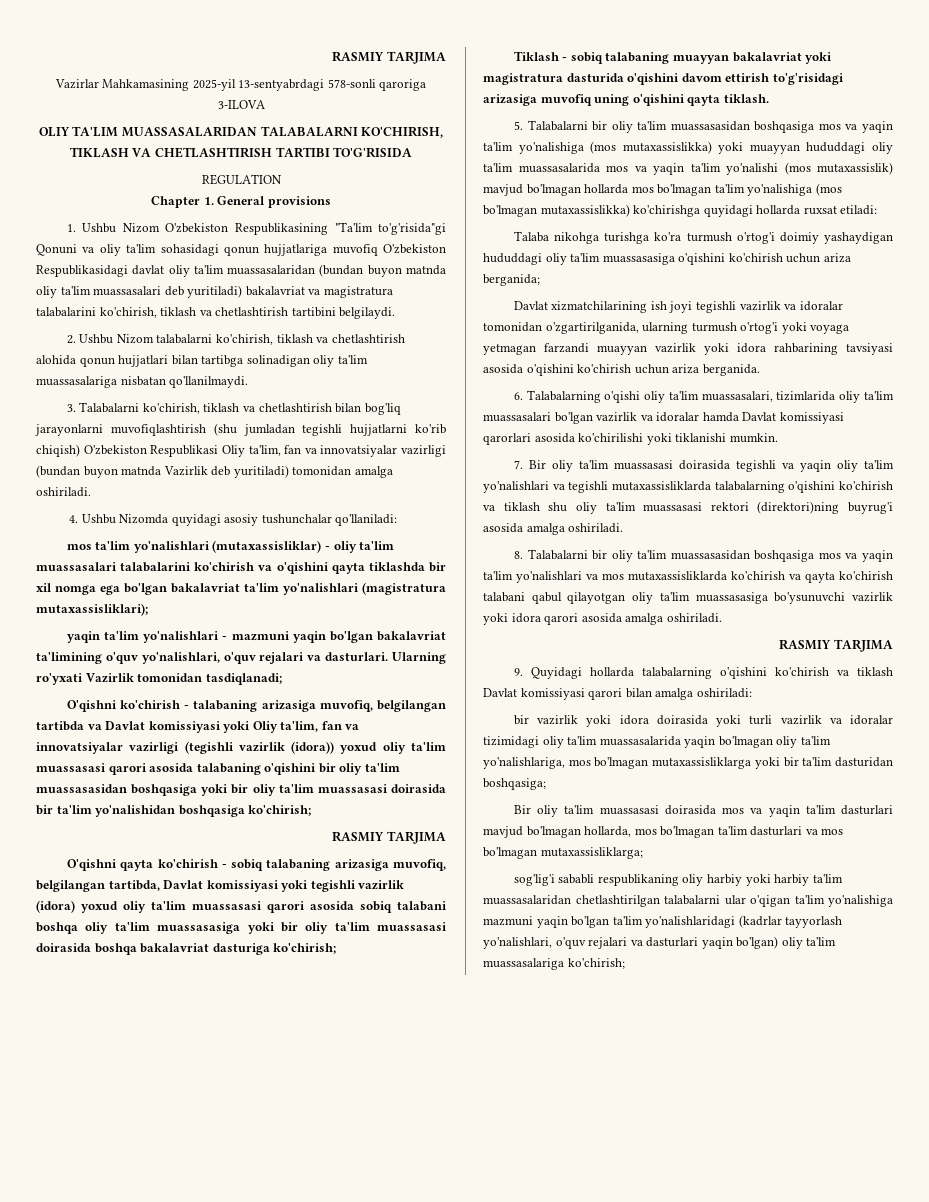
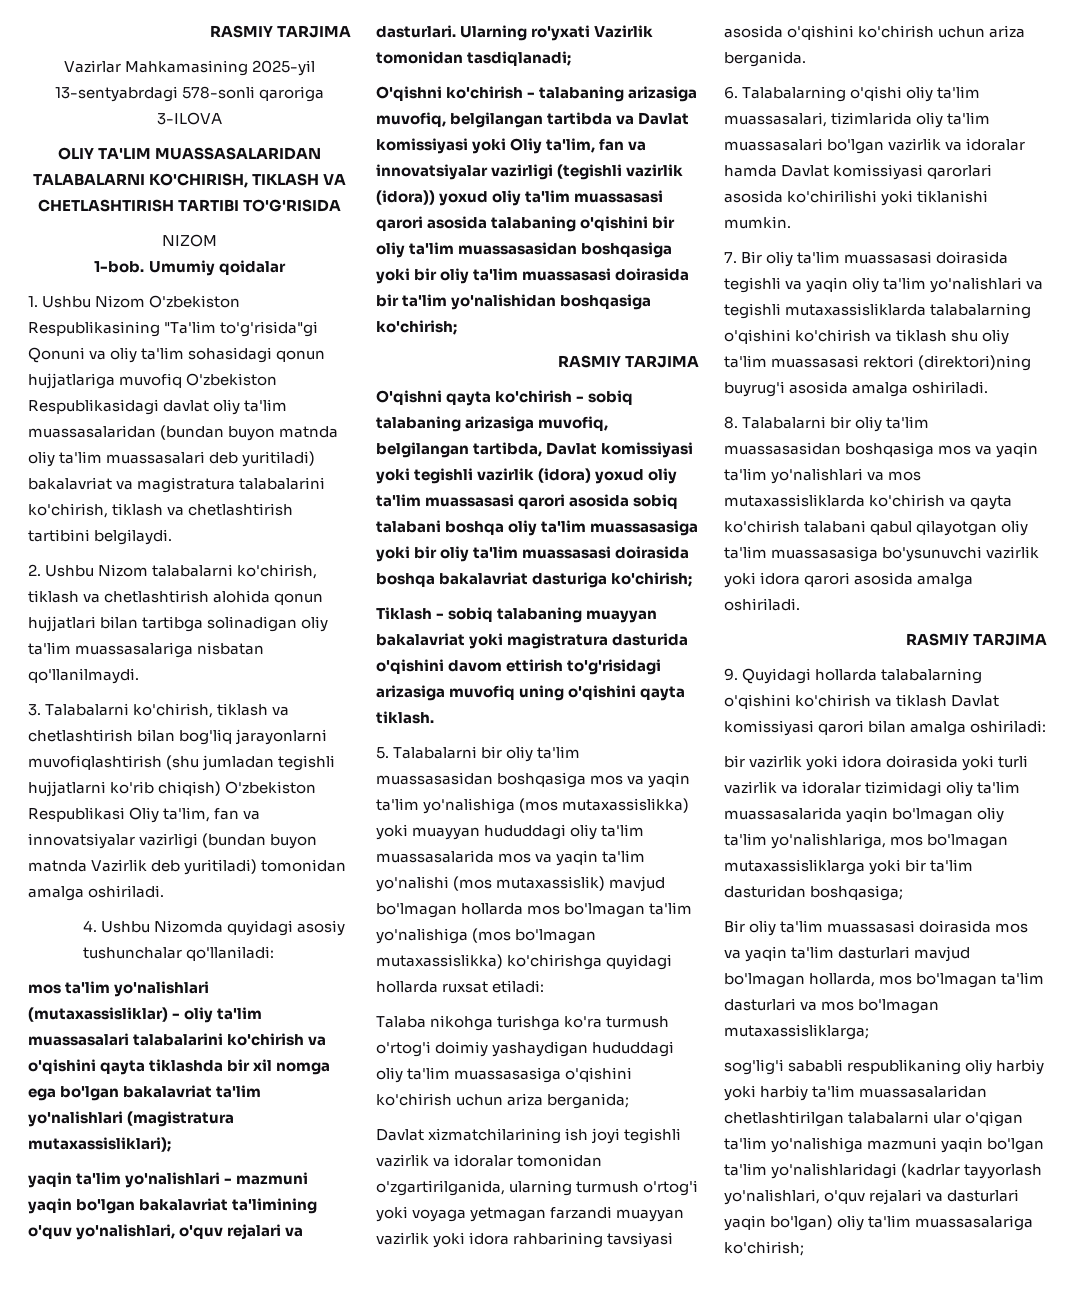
[201,174,282,185] [151,196,331,208] REGULATION // Chapter 1. General provisions -> [162,234,217,247] [94,260,286,276] NIZOM // 1-bob. Umumiy qoidalar

